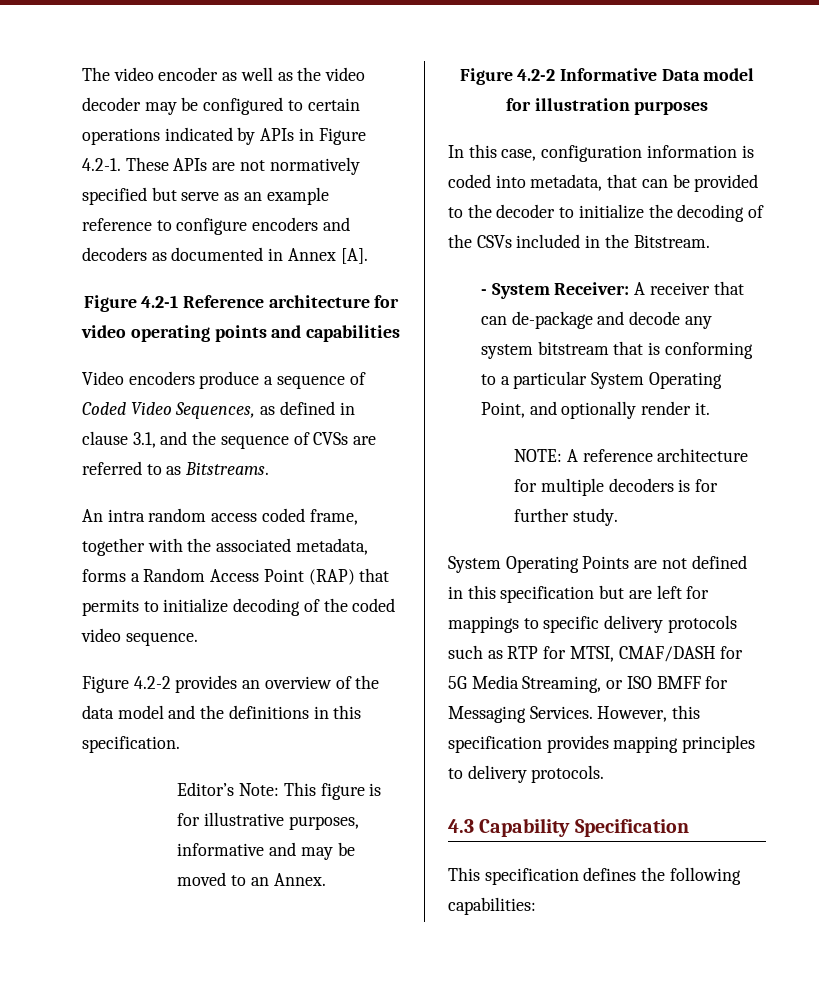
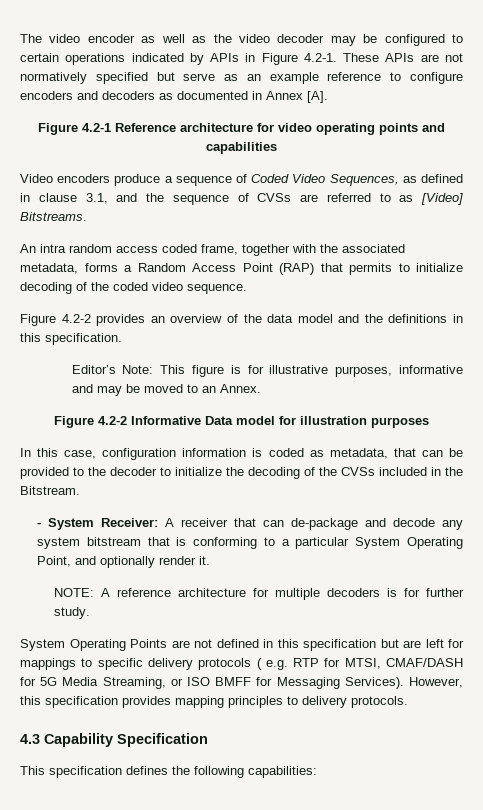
(182, 470) none -> [421,193,463,205] [Video]
[495,175,526,188] into -> [309,450,324,457] as
[476,235,512,248] CSVs -> [341,467,375,476] CVSs
[448,645,503,659] such as -> [256,658,288,670] ( e.g.
[529,706,593,719] Services. -> [344,677,404,689] Services).

